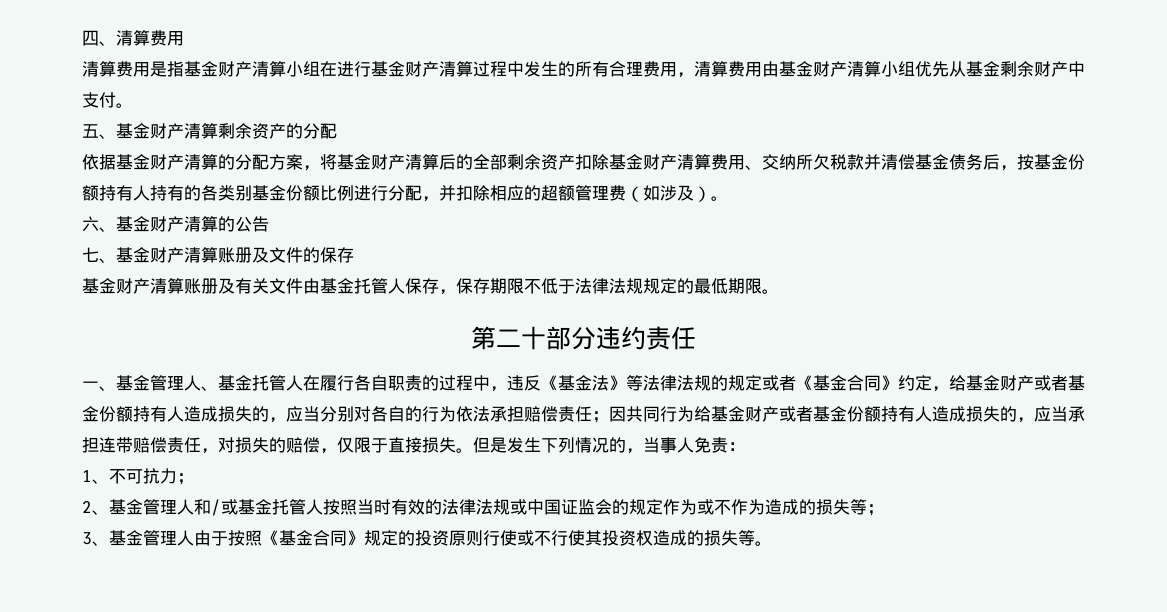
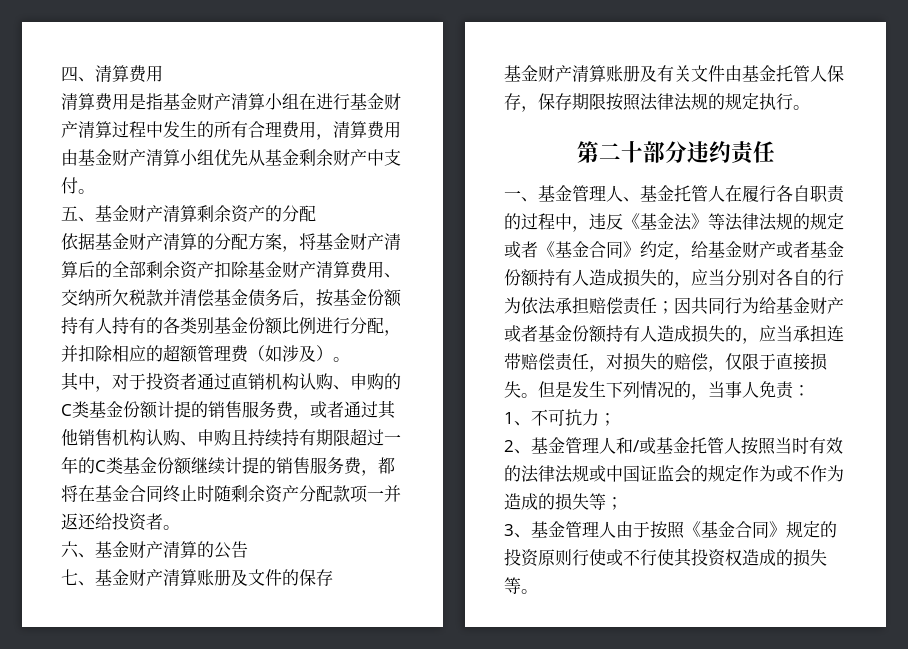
(728, 198) none -> [61,372,401,392] [61,400,396,420] [61,428,401,447] [61,456,395,476] [61,485,401,503] [61,512,180,531] // 其中，对于投资者通过直销机构认购、申购的C类基金份额计提的销售服务费，或者通过其他销售机构认购、申购且持续持有期限超过一年的C类基金份额继续计提的销售服务费，都将在基金合同终止时随剩余资产分配款项一并返还给投资者。
[524,278,762,294] 不低于法律法规规定的最低期限 -> [606,93,793,111] 按照法律法规的规定执行

